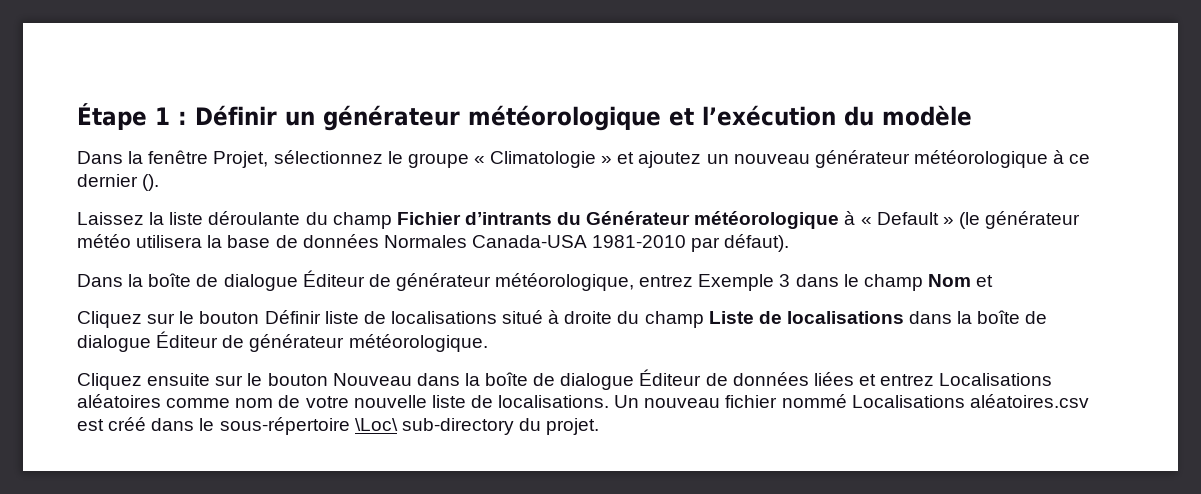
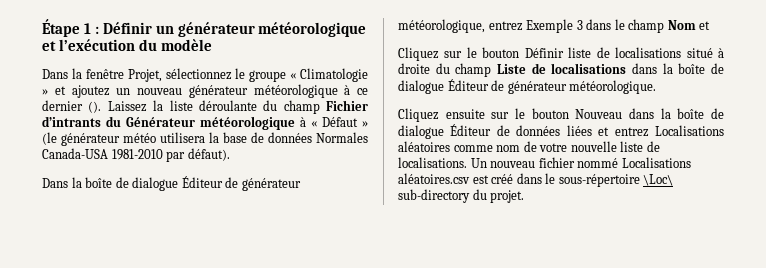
(160, 182) // -> (102, 107) none
[876,212,939,225] Default -> [322,117,358,127] Défaut

